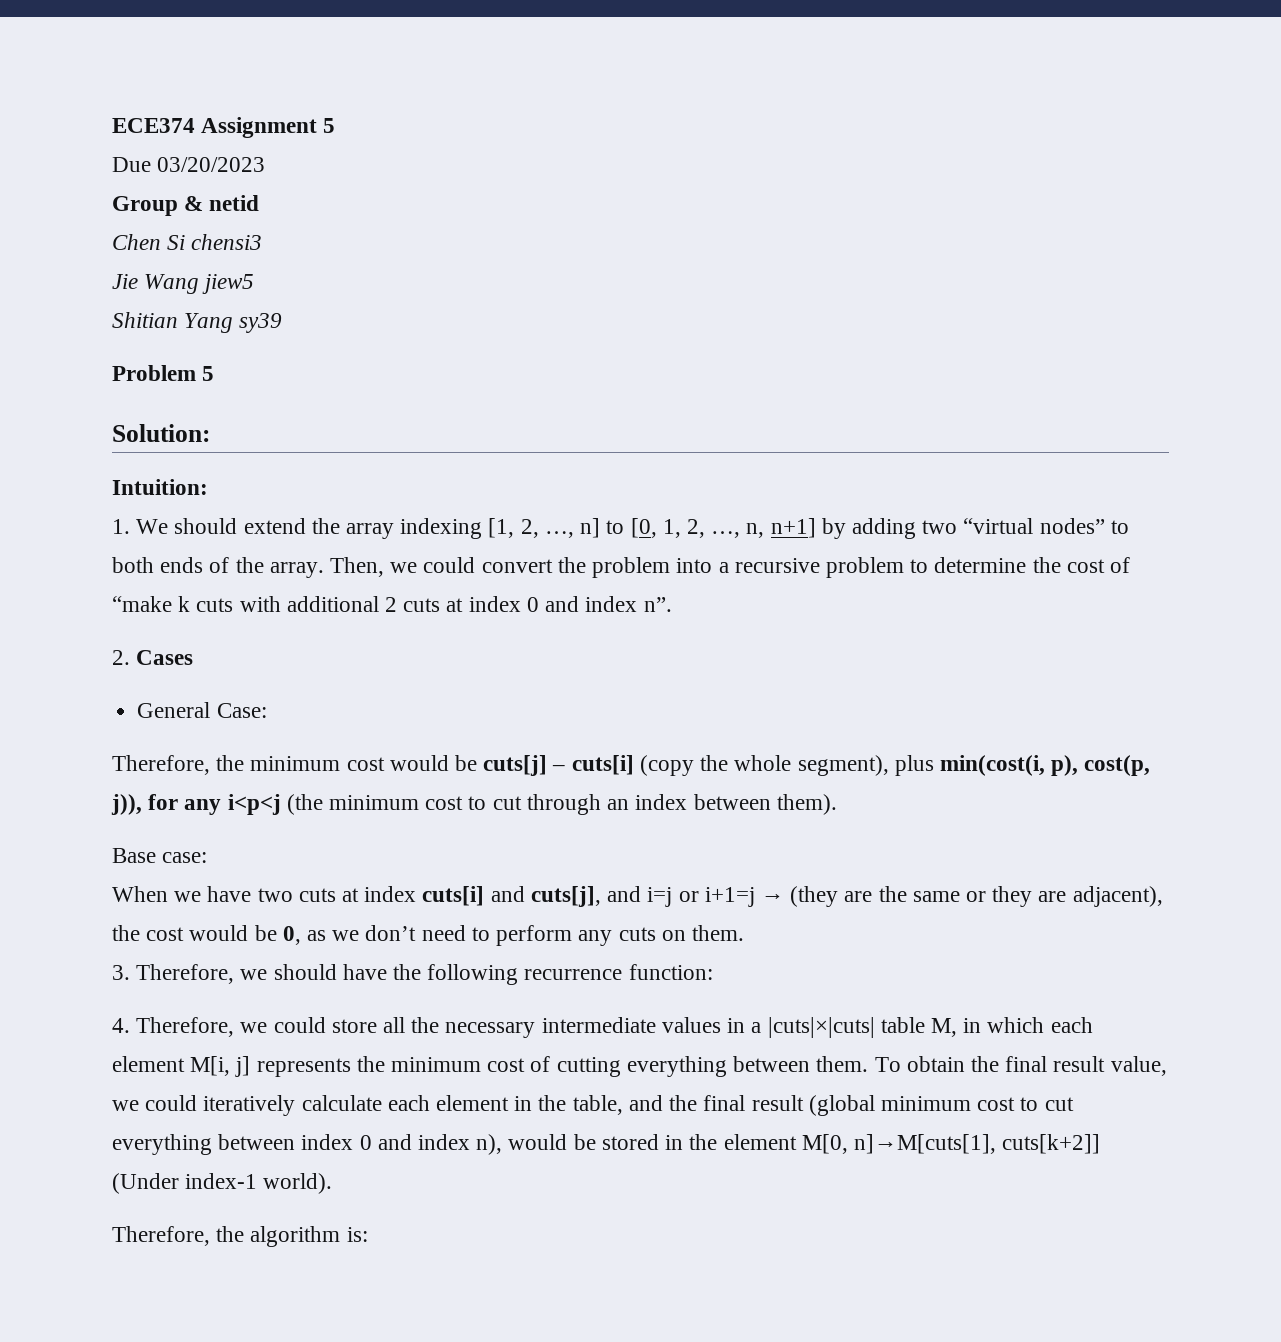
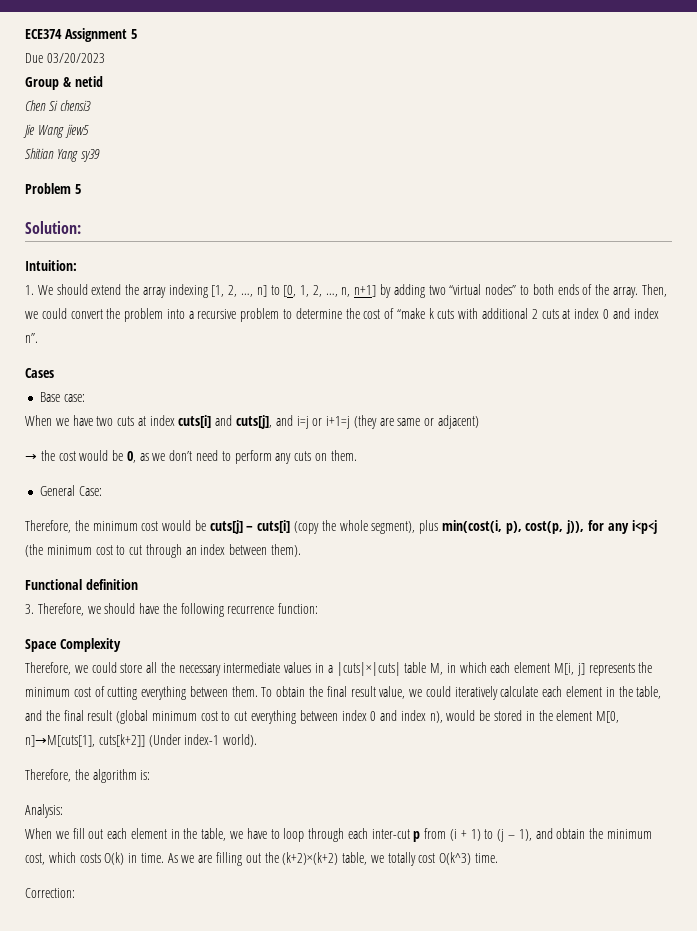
[112,650,130,665] 2. -> (38, 338) none
(194, 657) none -> [40,392,86,402] [25,415,480,429] [25,450,357,464] // Base case: // When we have two cuts at index cuts[i] and cuts[j], and i=j or i+1=j (they are same or adjacent) // → the cost would be 0, as we don’t need to perform any cuts on them.
[112,848,208,863] [112,886,1163,907] [112,925,744,946] Base case: // When we have two cuts at index cuts[i] and cuts[j], and i=j or i+1=j → (they are the same or they are adjacent), the cost would be 0, as we don’t need to perform any cuts on them. -> [25,579,138,590] Functional definition
[112,1018,130,1033] 4. -> [25,638,121,652] Space Complexity //
(368, 1234) none -> [25,804,63,818] [25,828,652,842] [25,852,499,866] [25,888,75,898] // Analysis: // When we fill out each element in the table, we have to loop through each inter-cut p from (i + 1) to (j – 1), and obtain the minimum cost, which costs O(k) in time. As we are filling out the (k+2)×(k+2) table, we totally cost O(k^3) time. // Correction:

